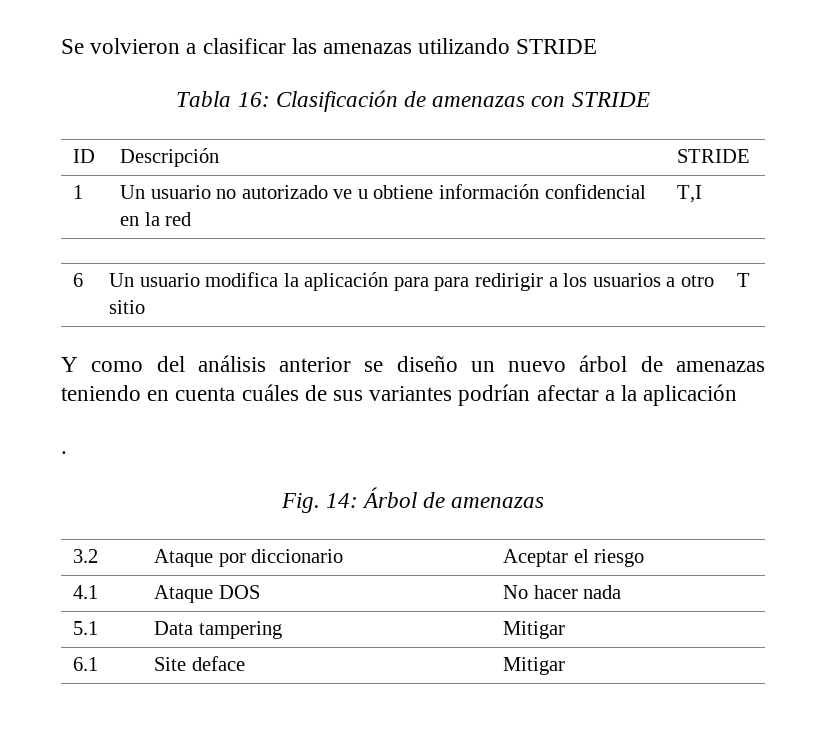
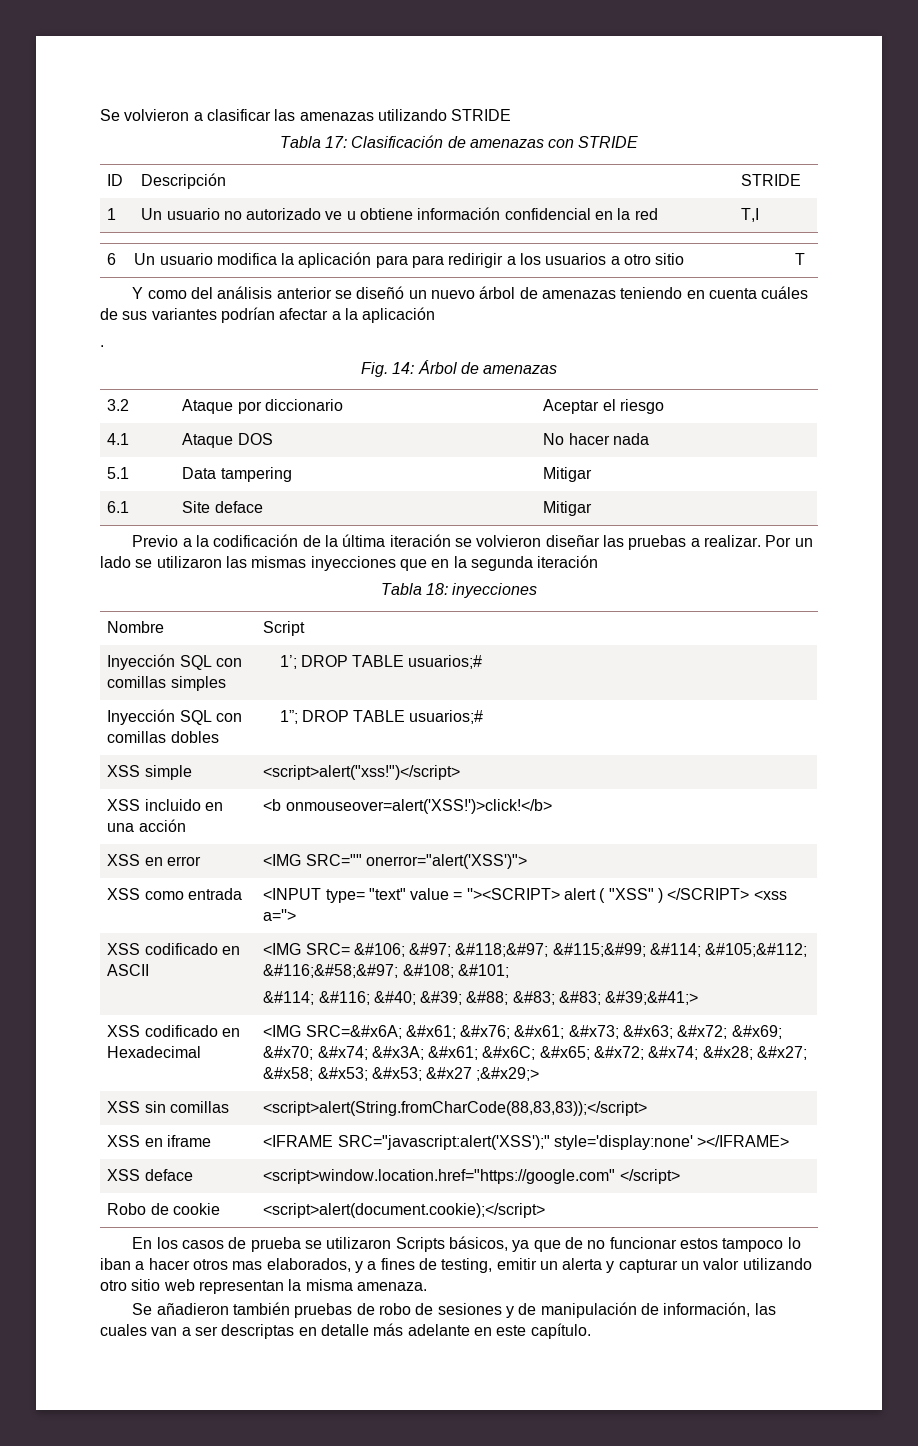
[237,92,270,107] 16: -> [324,136,347,148] 17:
[396,355,458,372] diseño -> [356,286,405,299] diseñó
(566, 666) none -> [132,534,813,550] [100,555,599,571] [380,583,538,598] [107,621,165,633] [263,621,306,636] [107,654,242,670] [107,676,226,691] [279,655,483,669] [107,709,242,725] [107,731,219,743] [279,710,484,724] [107,765,192,780] [263,765,461,780] [107,799,223,811] [107,819,186,832] [263,799,552,814] [107,854,201,866] [263,854,527,869] [107,888,242,900] [263,888,787,903] [263,909,297,921] [107,943,240,955] [107,964,150,976] [263,943,808,957] [263,964,509,978] [263,991,699,1005] [107,1025,240,1037] [107,1046,202,1058] [263,1025,782,1039] [263,1046,808,1060] [263,1067,540,1081] [107,1101,229,1113] [263,1101,648,1116] [107,1135,211,1147] [263,1135,790,1150] [107,1169,193,1181] [263,1169,680,1184] [107,1203,220,1215] [263,1203,546,1218] [132,1236,801,1252] [100,1258,812,1273] [100,1279,427,1294] [132,1302,776,1318] [100,1323,591,1339] // Previo a la codificación de la última iteración se volvieron diseñar las pruebas a realizar. Por un lado se utilizaron las mismas inyecciones que en la segunda iteración // Tabla 18: inyecciones // Nombre | Script // Inyección SQL con comillas simples | 1’; DROP TABLE usuarios;# // Inyección SQL con comillas dobles | 1”; DROP TABLE usuarios;# // XSS simple | <script>alert("xss!")</script> // XSS incluido en una acción | <b onmouseover=alert('XSS!')>click!</b> // XSS en error | <IMG SRC="" onerror="alert('XSS')"> // XSS como entrada | <INPUT type= "text" value = ''><SCRIPT> alert ( "XSS" ) </SCRIPT> <xss a=''> // XSS codificado en ASCII | <IMG SRC= &#106; &#97; &#118;&#97; &#115;&#99; &#114; &#105;&#112; &#116;&#58;&#97; &#108; &#101; // &#114; &#116; &#40; &#39; &#88; &#83; &#83; &#39;&#41;> // XSS codificado en Hexadecimal | <IMG SRC=&#x6A; &#x61; &#x76; &#x61; &#x73; &#x63; &#x72; &#x69; &#x70; &#x74; &#x3A; &#x61; &#x6C; &#x65; &#x72; &#x74; &#x28; &#x27; &#x58; &#x53; &#x53; &#x27 ;&#x29;> // XSS sin comillas | <script>alert(String.fromCharCode(88,83,83));</script> // XSS en iframe | <IFRAME SRC="javascript:alert('XSS');" style='display:none' ></IFRAME> // XSS deface | <script>window.location.href="https://google.com" </script> // Robo de cookie | <script>alert(document.cookie);</script> // En los casos de prueba se utilizaron Scripts básicos, ya que de no funcionar estos tampoco lo iban a hacer otros mas elaborados, y a fines de testing, emitir un alerta y capturar un valor utilizando otro sitio web representan la misma amenaza. // Se añadieron también pruebas de robo de sesiones y de manipulación de información, las cuales van a ser descriptas en detalle más adelante en este capítulo.

